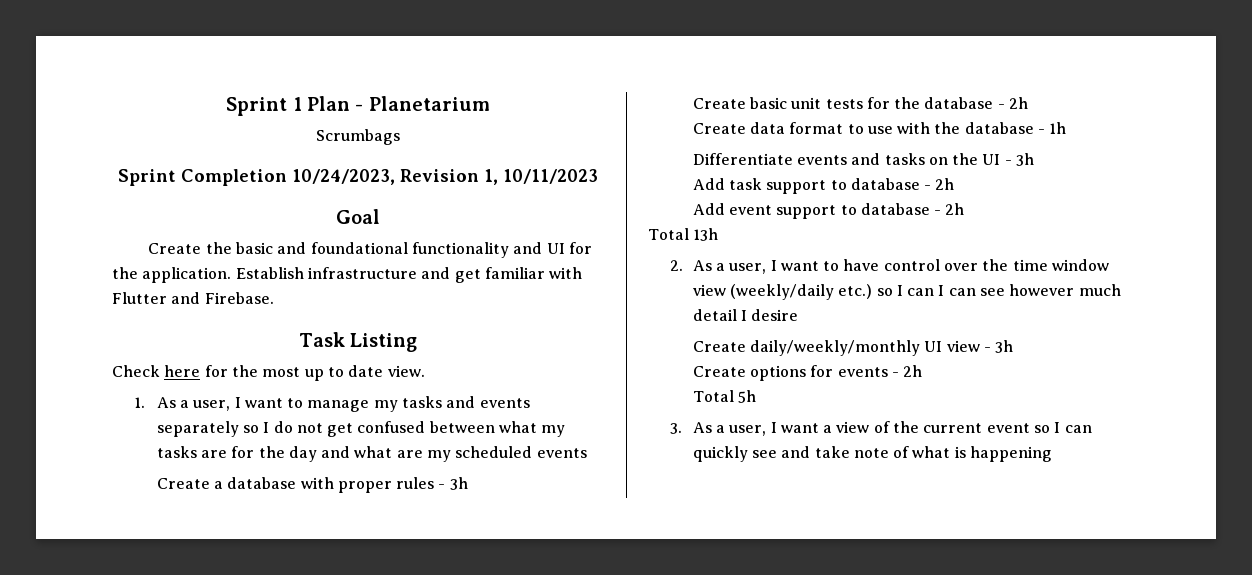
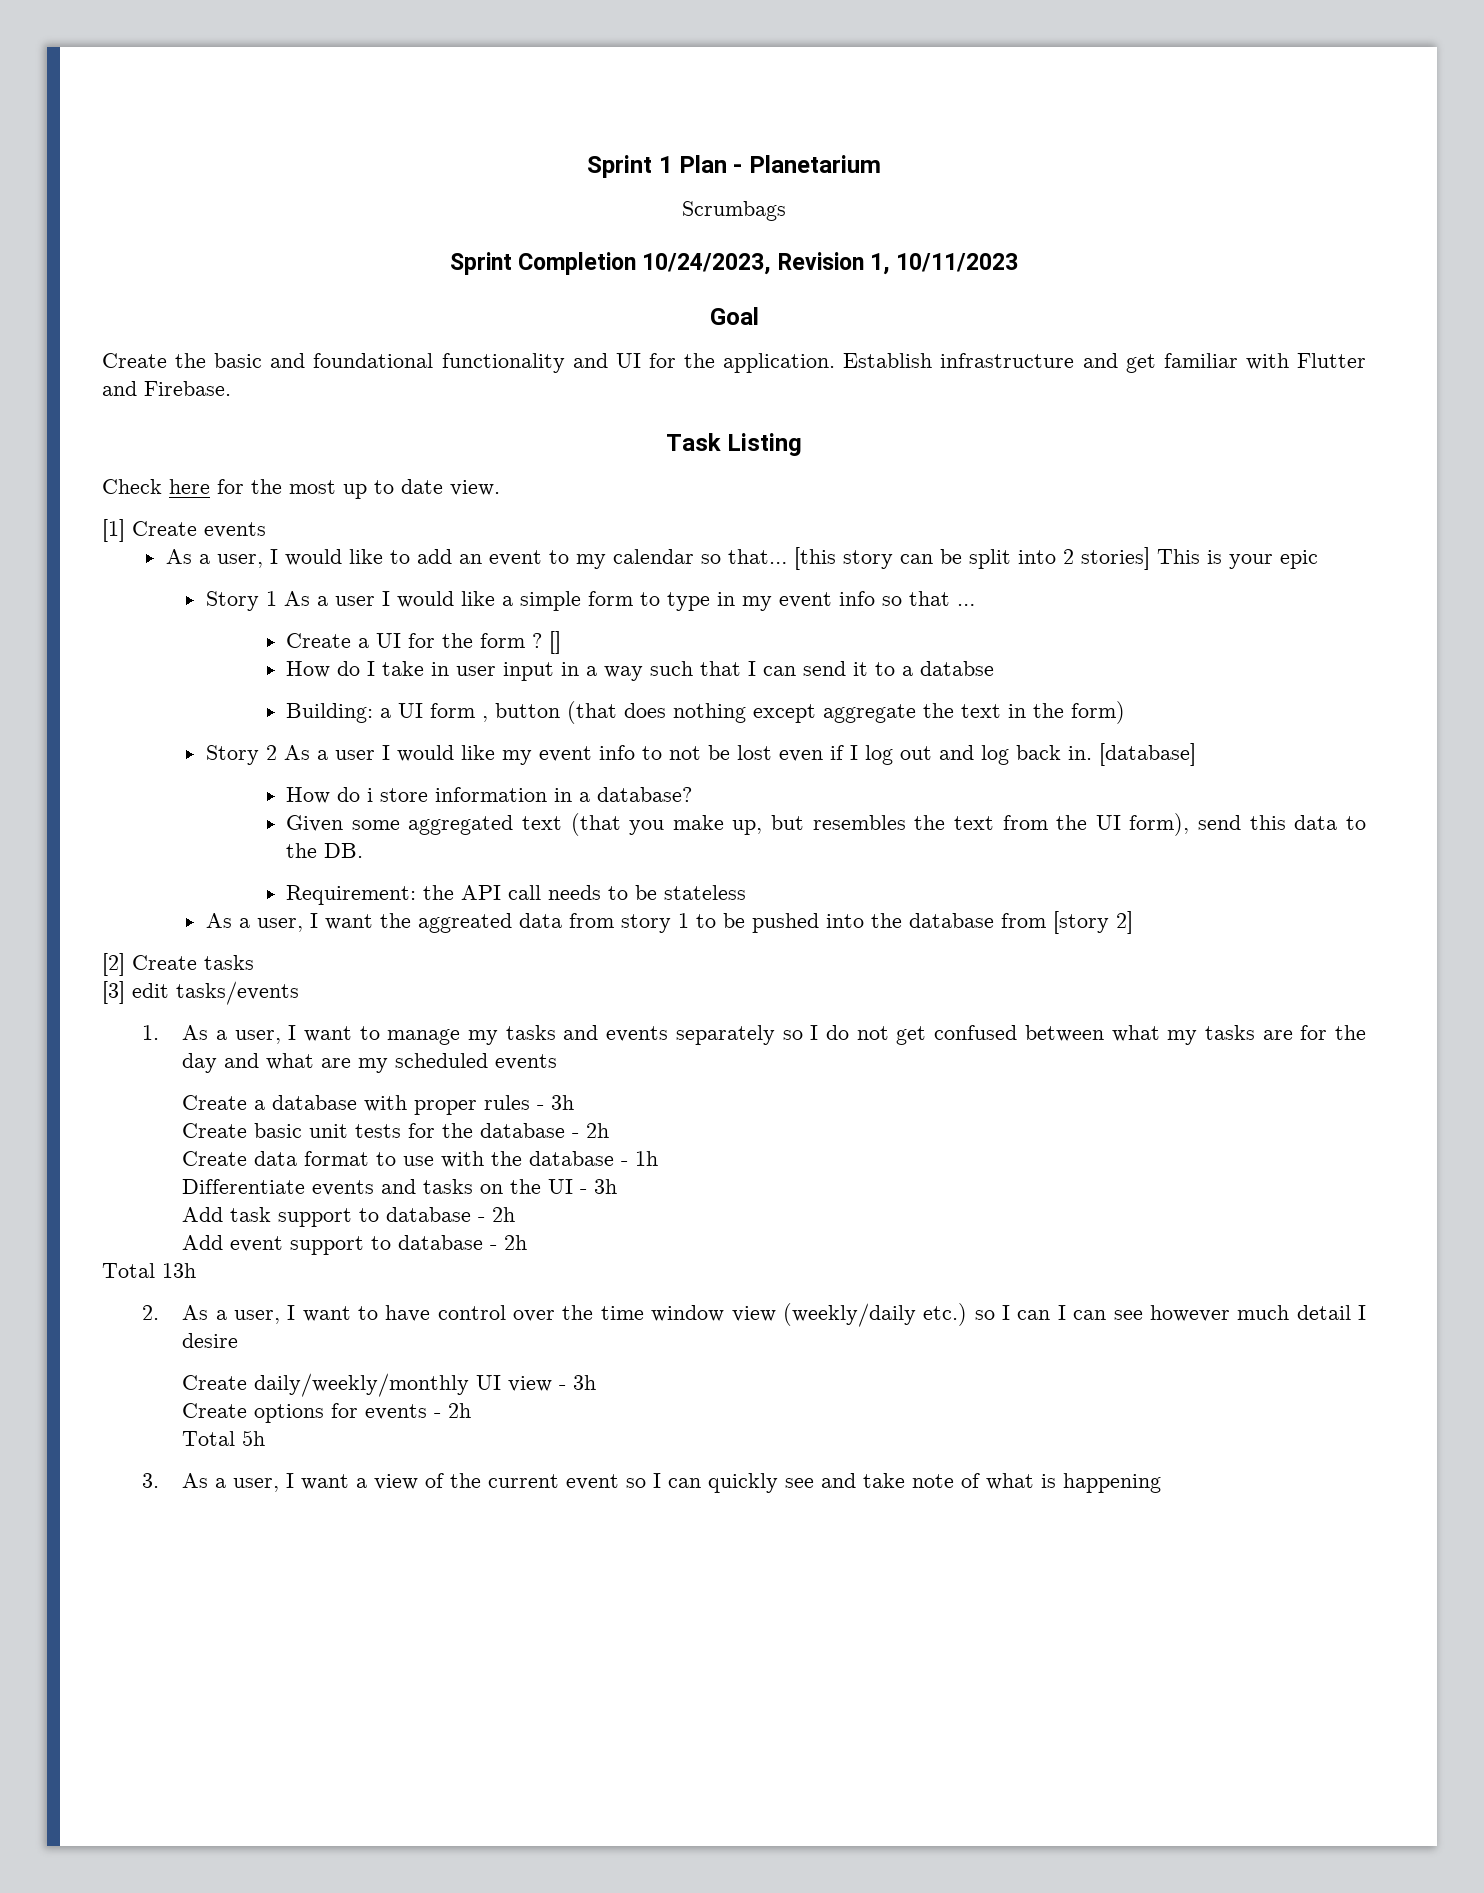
(425, 371) none -> [102,519,266,542] [165,547,1318,570] [205,591,975,611] [286,631,562,654] [286,661,995,681] [286,701,1126,724] [205,743,1196,766] [286,787,693,804] [286,813,1367,836] [286,843,364,858] [286,885,747,905] [205,911,1133,934] [102,953,254,976] [102,981,299,1005] // [1] Create events // As a user, I would like to add an event to my calendar so that… [this story can be split into 2 stories] This is your epic // Story 1 As a user I would like a simple form to type in my event info so that … // Create a UI for the form ? [] // How do I take in user input in a way such that I can send it to a databse // Building: a UI form , button (that does nothing except aggregate the text in the form) // Story 2 As a user I would like my event info to not be lost even if I log out and log back in. [database] // How do i store information in a database? // Given some aggregated text (that you make up, but resembles the text from the UI form), send this data to the DB. // Requirement: the API call needs to be stateless // As a user, I want the aggreated data from story 1 to be pushed into the database from [story 2] // [2] Create tasks // [3] edit tasks/events

